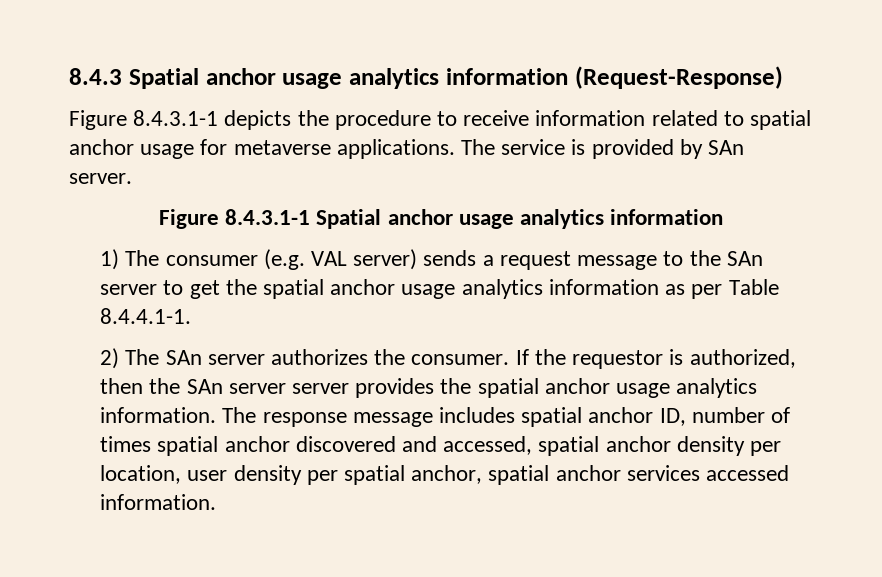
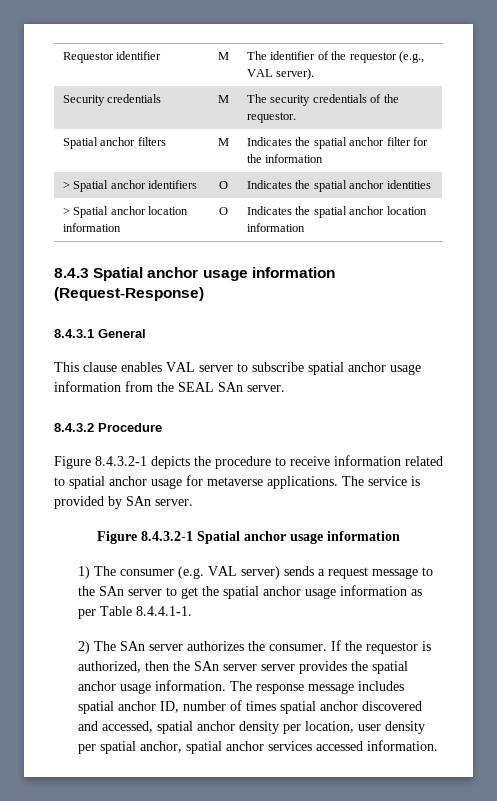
(69, 76) none -> [63,51,162,63] [218,52,229,60] [247,51,424,63] [247,68,315,80] [63,94,162,106] [218,95,229,103] [247,94,399,106] [247,112,297,123] [63,137,166,149] [218,138,229,146] [247,137,428,149] [247,154,324,163] [63,180,198,192] [219,181,228,189] [247,180,431,192] [63,206,189,218] [63,223,122,232] [219,207,228,215] [247,206,427,218] [247,223,306,232] Requestor identifier | M | The identifier of the requestor (e.g., VAL server). // Security credentials | M | The security credentials of the requestor. // Spatial anchor filters | M | Indicates the spatial anchor filter for the information // > Spatial anchor identifiers | O | Indicates the spatial anchor identities // > Spatial anchor location information | O | Indicates the spatial anchor location information //
[349,68,439,89] analytics -> (248, 275) none
[69,110,219,130] // Figure 8.4.3.1-1 -> [54,329,146,338] [54,362,421,375] [54,381,285,392] [54,423,162,432] [54,456,147,469] // 8.4.3.1 General // This clause enables VAL server to subscribe spatial anchor usage information from the SEAL SAn server. // 8.4.3.2 Procedure // Figure 8.4.3.2-1
[225,209,604,229] 8.4.3.1-1 Spatial anchor usage analytics -> [141,531,323,544] 8.4.3.2-1 Spatial anchor usage
[461,279,543,299] analytics -> (336, 593) none
[676,378,758,398] analytics -> (151, 688) none

